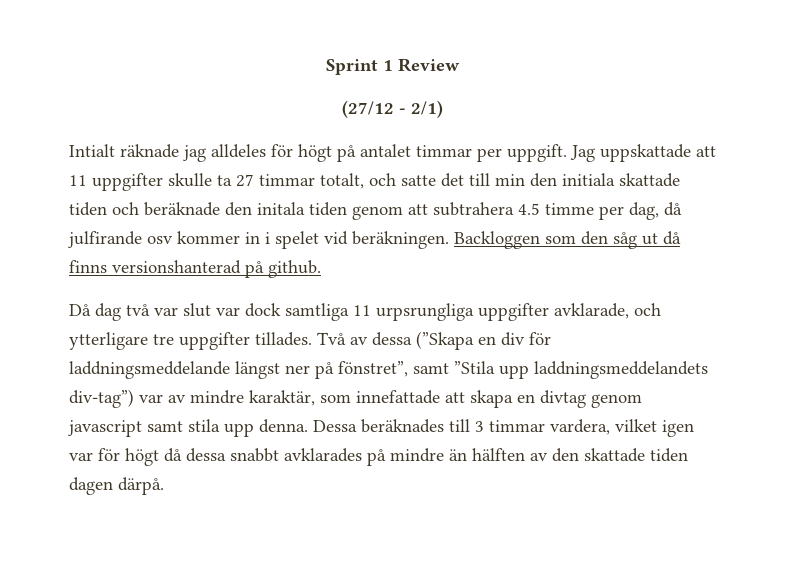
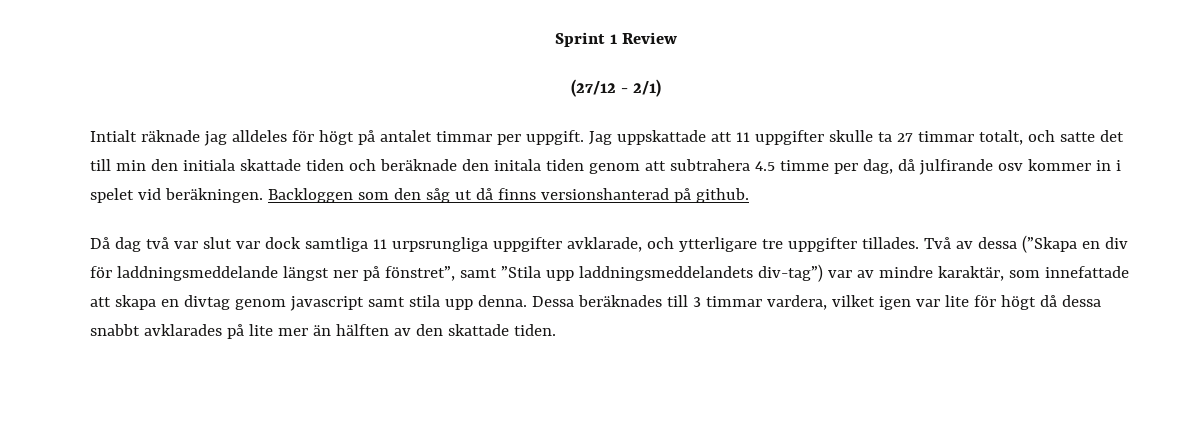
(93, 456) none -> [944,295,969,307] lite
[390,448,444,462] mindre -> [248,324,308,336] lite mer
[650,448,688,462] [69,477,164,495] tiden dagen därpå. -> [513,324,556,336] tiden.

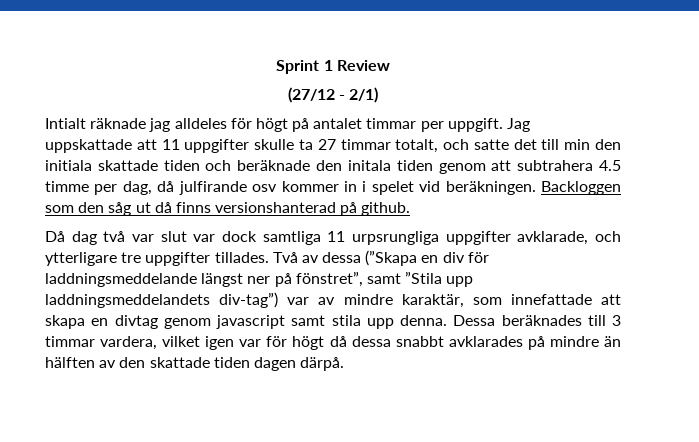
[944,295,969,307] lite -> (262, 343) none
[248,324,308,336] lite mer -> [549,336,599,347] mindre
[513,324,556,336] tiden. -> [213,357,345,371] tiden dagen därpå.

